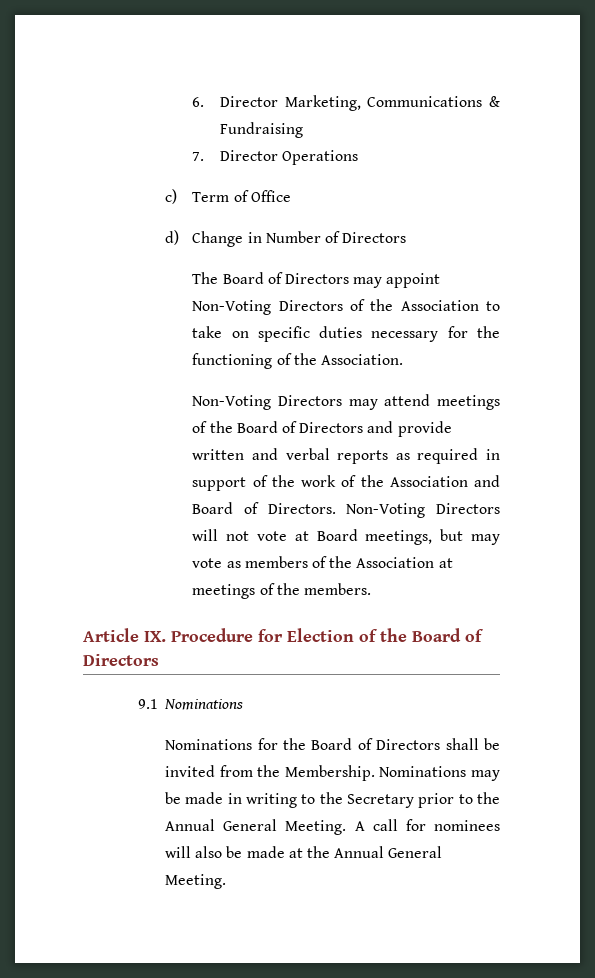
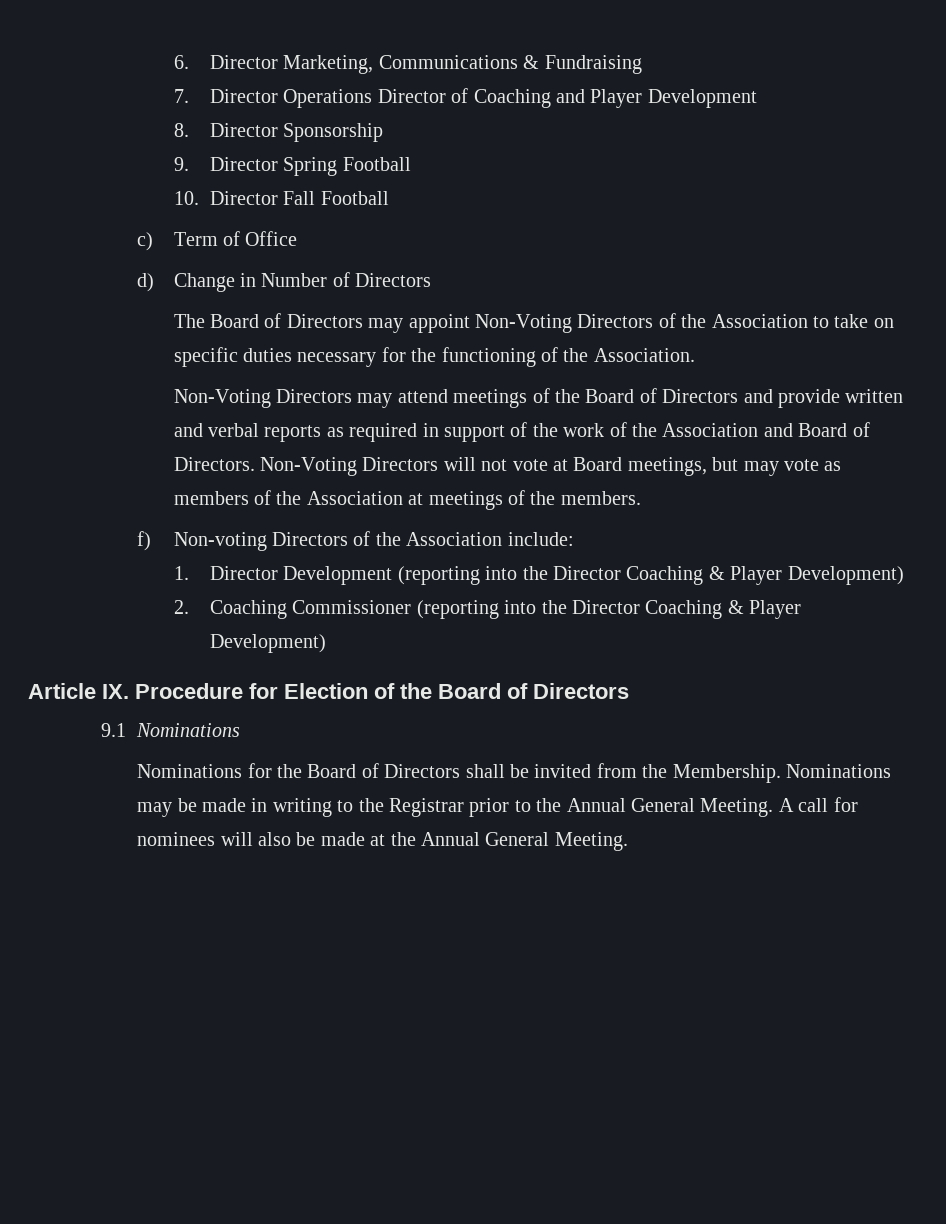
(359, 157) none -> [377,88,757,108] [173,123,384,142] [173,157,411,176] [173,191,389,205] Director of Coaching and Player Development // 8. Director Sponsorship // 9. Director Spring Football // 10. Director Fall Football
(372, 589) none -> [137,531,574,551] [173,566,904,585] [173,600,802,619] [209,634,326,653] // f) Non-voting Directors of the Association include: // 1. Director Development (reporting into the Director Coaching & Player Development) // 2. Coaching Commissioner (reporting into the Director Coaching & Player Development)
[347,794,415,808] Secretary -> [388,798,464,817] Registrar

